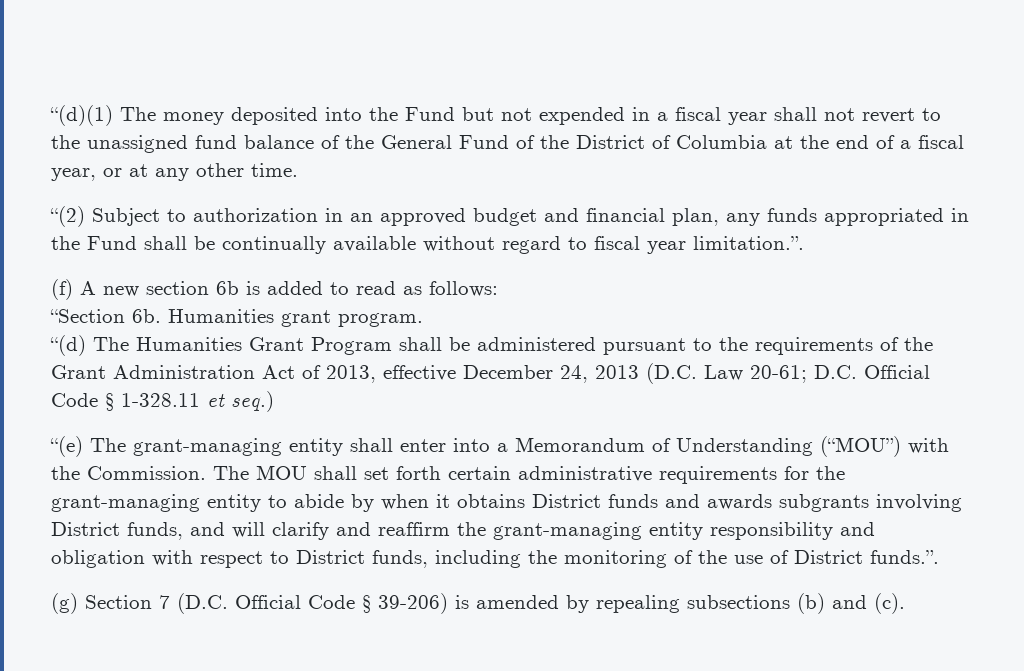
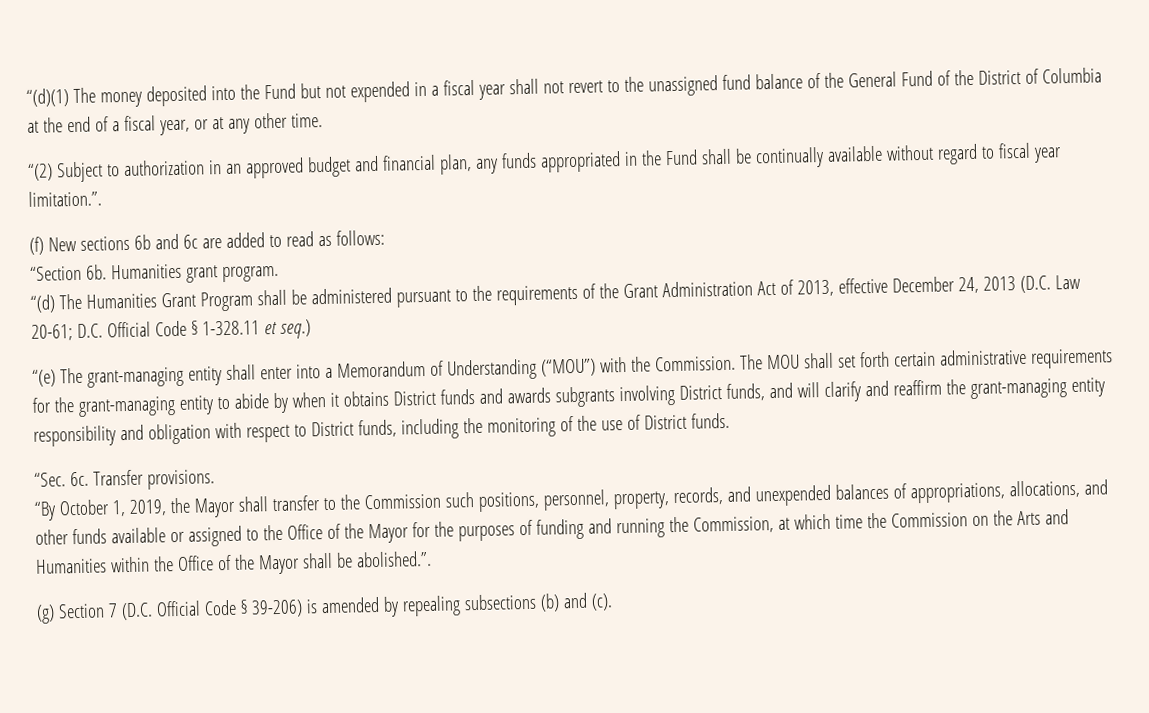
[80,281,260,297] A new section 6b is -> [47,233,222,252] New sections 6b and 6c are
[870,550,939,564] funds.”. -> [690,412,730,429] [34,469,215,490] [34,479,1108,521] [35,509,1069,547] [35,550,432,575] funds. // “Sec. 6c. Transfer provisions. // “By October 1, 2019, the Mayor shall transfer to the Commission such positions, personnel, property, records, and unexpended balances of appropriations, allocations, and other funds available or assigned to the Office of the Mayor for the purposes of funding and running the Commission, at which time the Commission on the Arts and Humanities within the Office of the Mayor shall be abolished.”.

